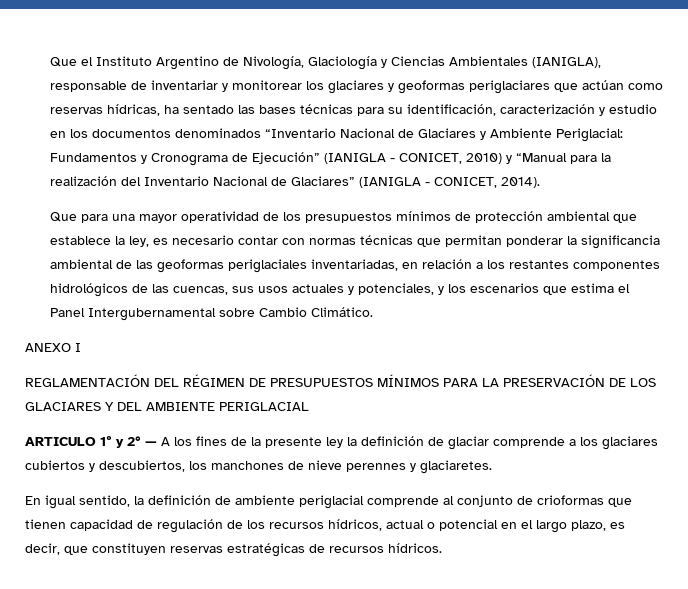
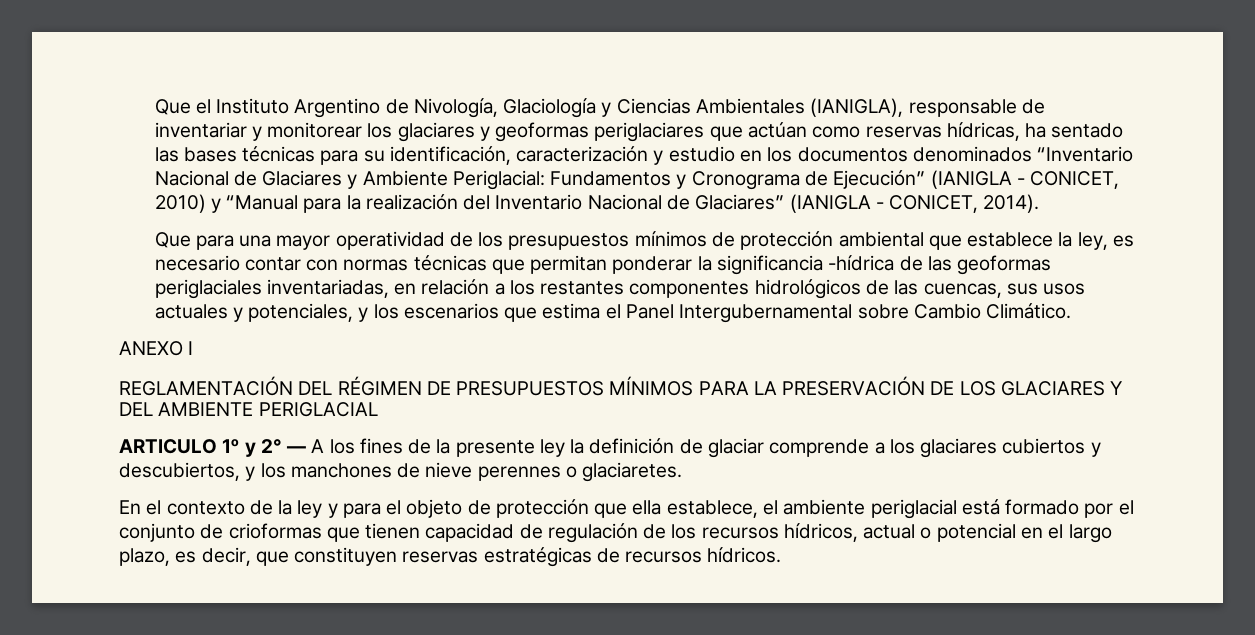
[49,259,113,269] ambiental -> [828,255,895,271] -hídrica
(185, 466) none -> [245,466,256,481] y
[410,463,416,472] y -> [565,466,577,478] o
[45,495,454,509] igual sentido, la definición de ambiente periglacial comprende al -> [146,499,1134,519] el contexto de la ley y para el objeto de protección que ella establece, el ambiente periglacial está formado por el

